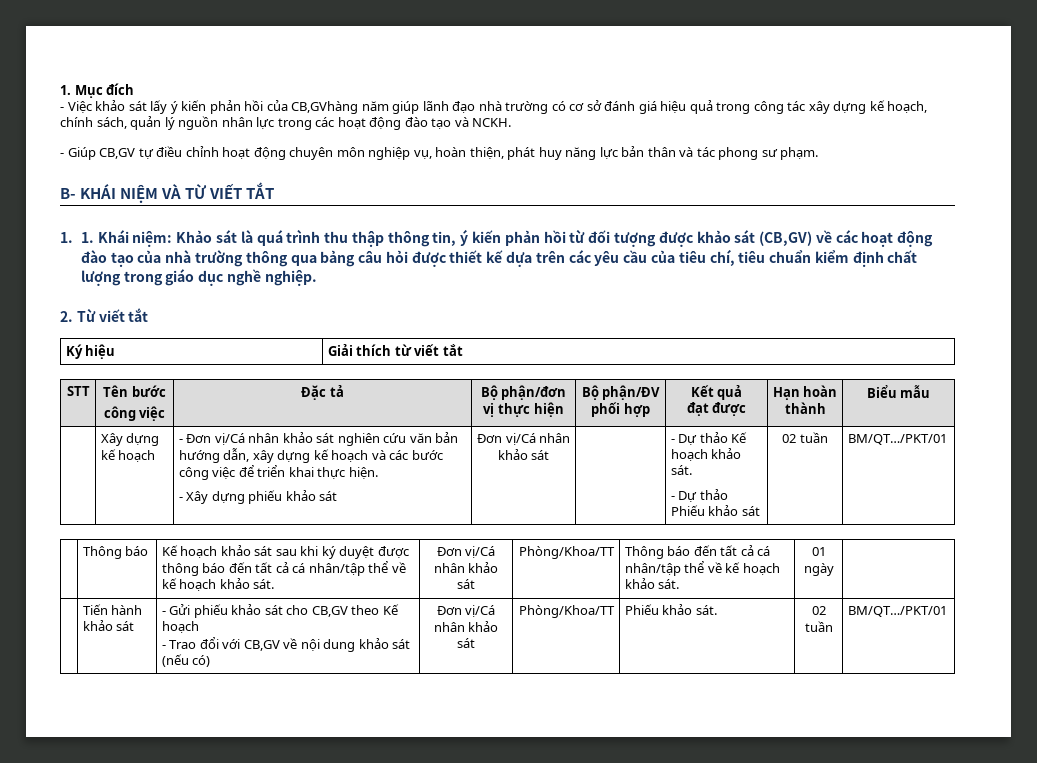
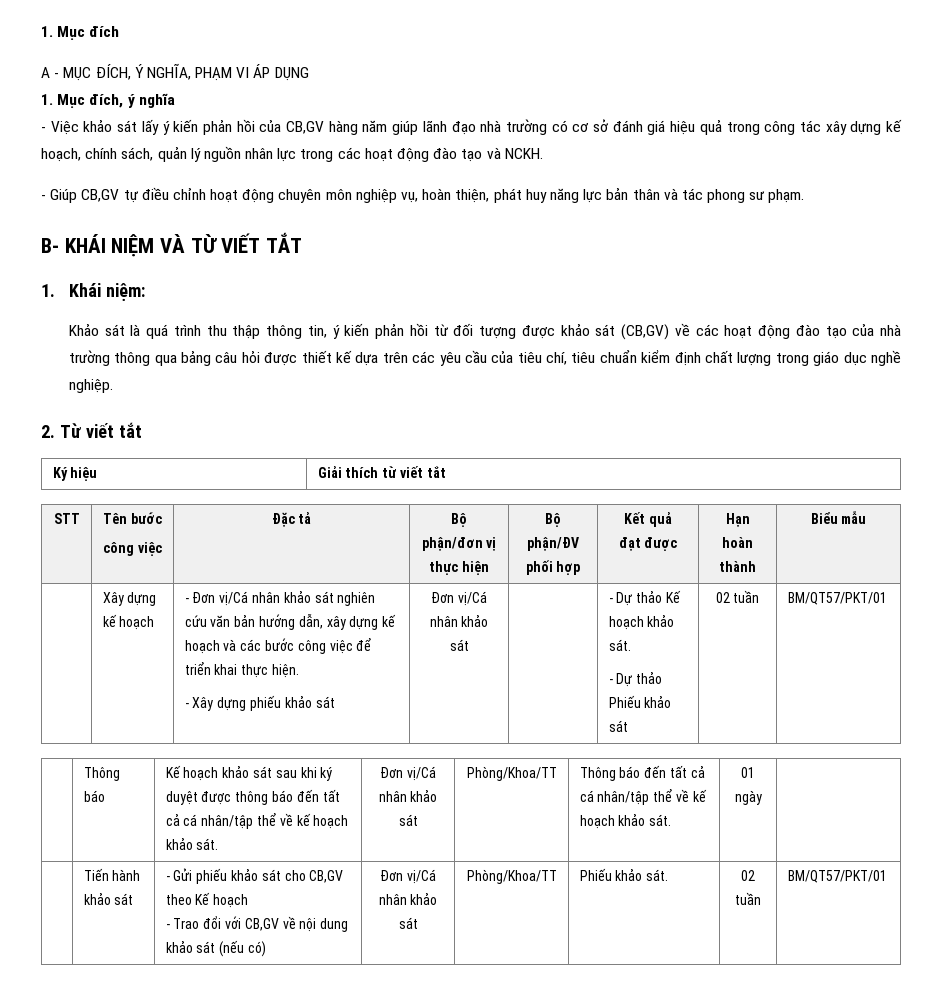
(135, 89) none -> [41,63,309,81] [41,93,175,108] // A - MỤC ĐÍCH, Ý NGHĨA, PHẠM VI ÁP DỤNG // 1. Mục đích, ý nghĩa
[291,101,359,114] CB,GVhàng -> [286,120,358,135] CB,GV hàng
[80,232,94,243] 1. -> (55, 290) none
(173, 239) none -> (145, 292) //
[847,434,947,445] BM/QT…/PKT/01 -> [787,592,887,605] BM/QT57/PKT/01
[847,606,947,617] BM/QT…/PKT/01 -> [787,870,887,883] BM/QT57/PKT/01

